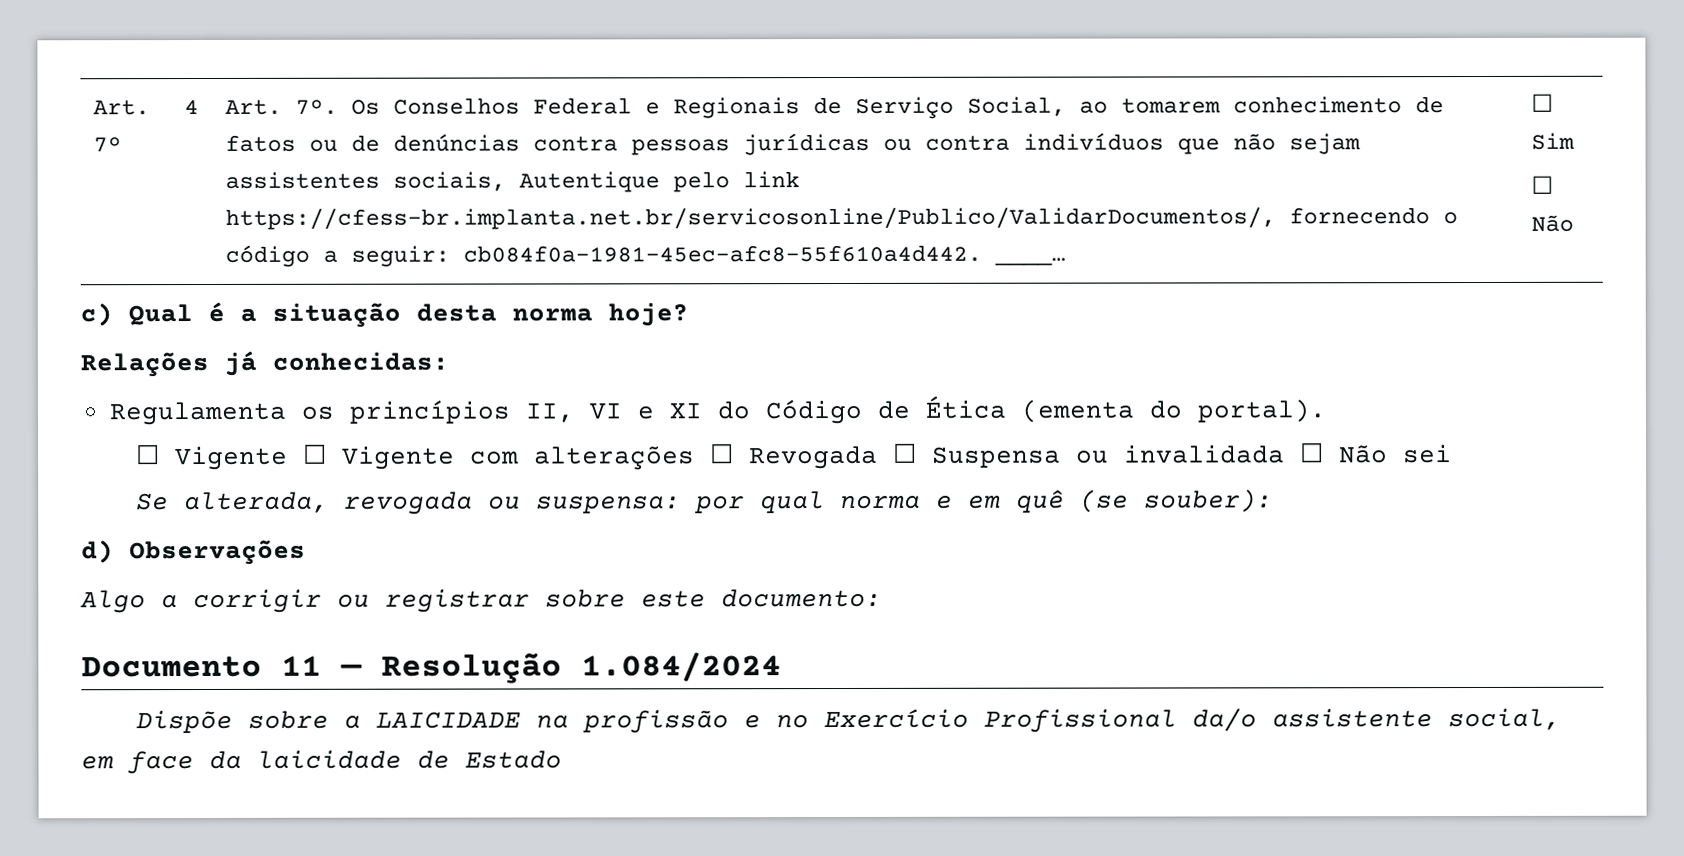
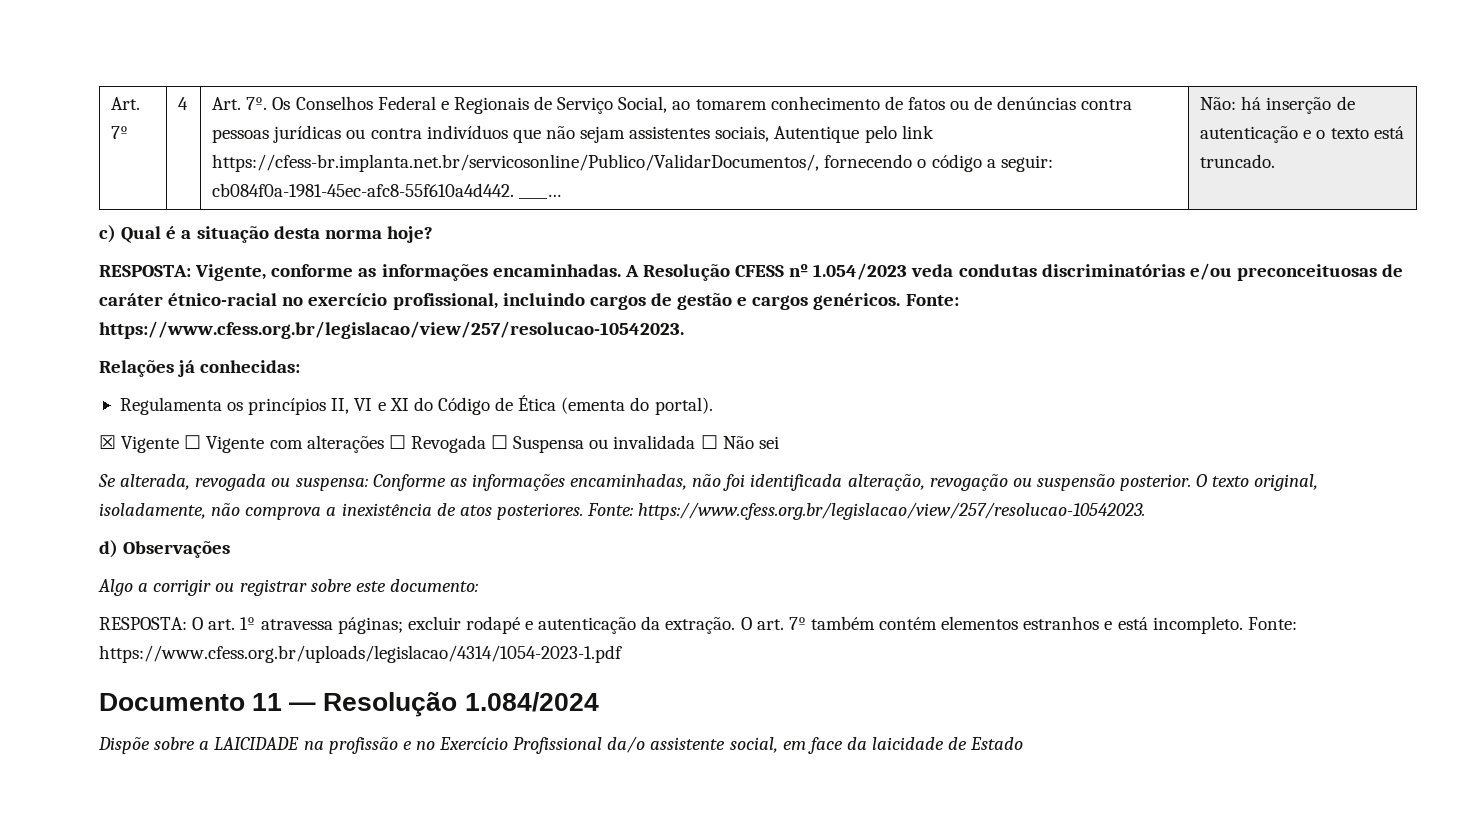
[1531,93,1555,112] [1531,132,1576,150] [1531,175,1555,194] [1531,214,1575,232] ☐ Sim // ☐ Não -> [1200,96,1355,114] [1200,126,1404,143] [1200,154,1276,168] Não: há inserção de autenticação e o texto está truncado.
(689, 314) none -> [99,263,1404,281] [99,293,959,310] [99,321,684,339] // RESPOSTA: Vigente, conforme as informações encaminhadas. A Resolução CFESS nº 1.054/2023 veda condutas discriminatórias e/ou preconceituosas de caráter étnico-racial no exercício profissional, incluindo cargos de gestão e cargos genéricos. Fonte: https://www.cfess.org.br/legislacao/view/257/resolucao-10542023.
[135,445,160,465] ☐ -> [99,435,116,449] ☒
[693,489,1273,514] por qual norma e em quê (se souber): -> [372,473,1319,491] [99,502,1146,520] Conforme as informações encaminhadas, não foi identificada alteração, revogação ou suspensão posterior. O texto original, isoladamente, não comprova a inexistência de atos posteriores. Fonte: https://www.cfess.org.br/legislacao/view/257/resolucao-10542023.
(882, 598) none -> [99,616,1297,634] [99,645,622,663] // RESPOSTA: O art. 1º atravessa páginas; excluir rodapé e autenticação da extração. O art. 7º também contém elementos estranhos e está incompleto. Fonte: https://www.cfess.org.br/uploads/legislacao/4314/1054-2023-1.pdf

